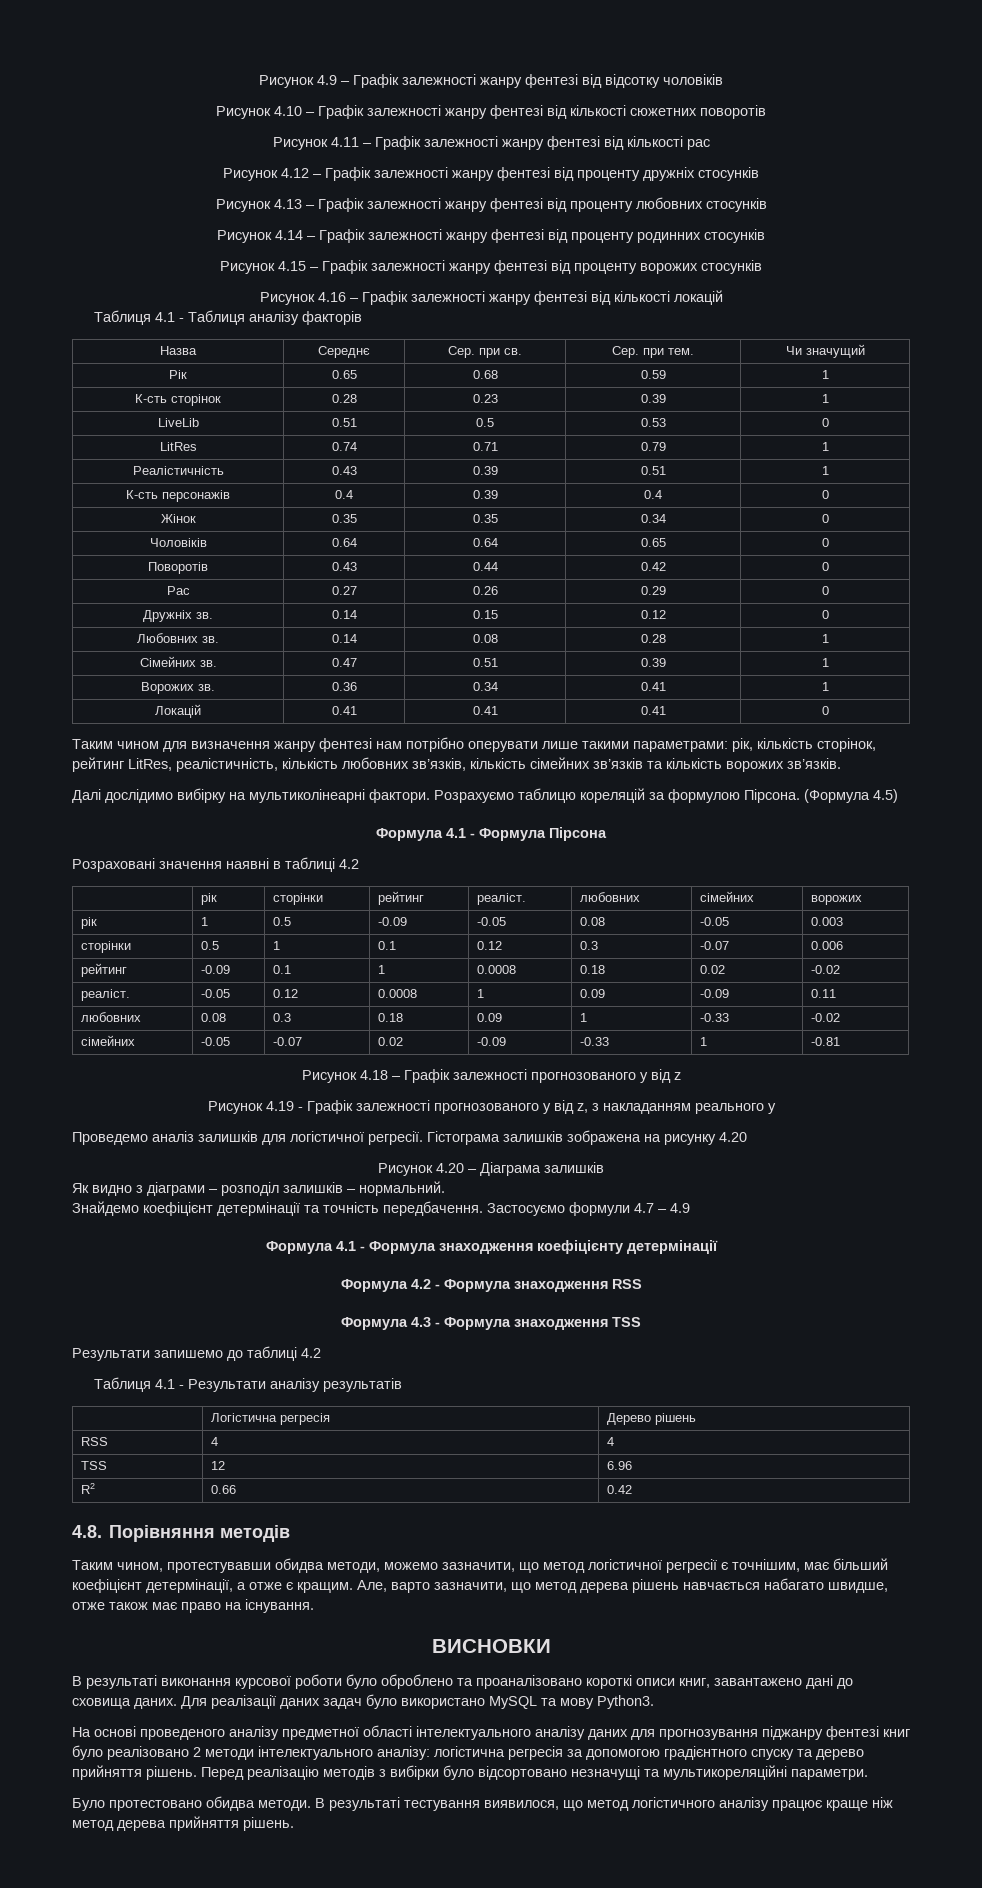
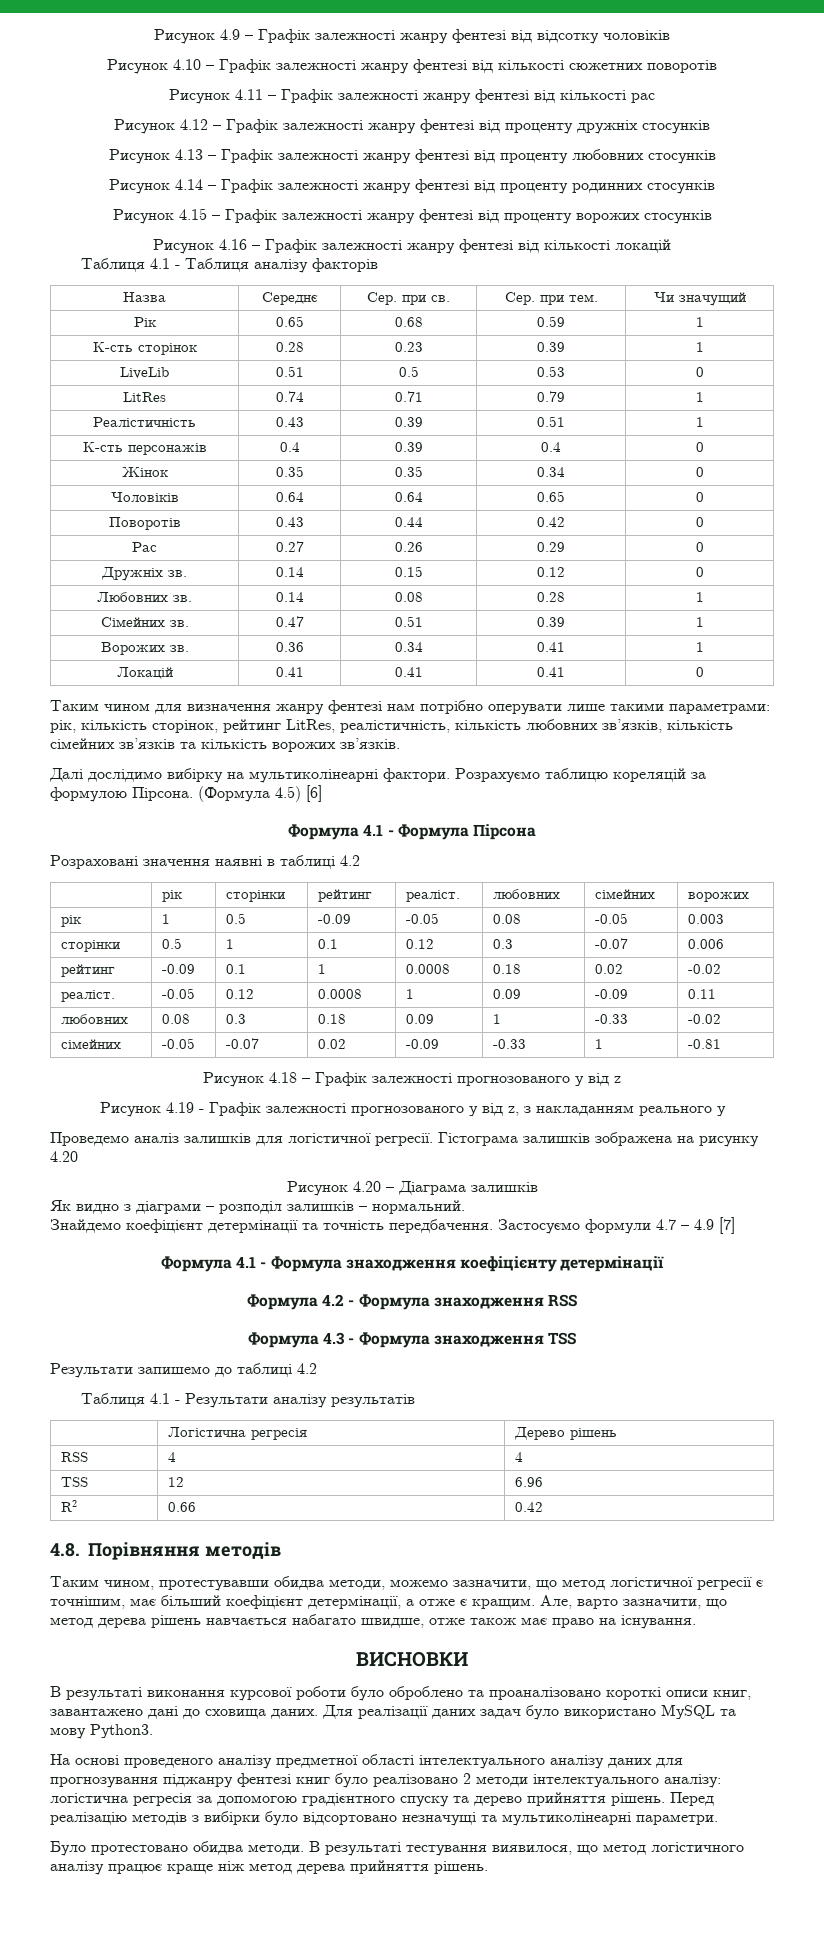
(898, 796) none -> [306,785,322,802] [6]
(690, 1208) none -> [719,1217,735,1234] [7]
[663,1765,787,1780] мультикореляційні -> [502,1812,631,1826] мультиколінеарні

